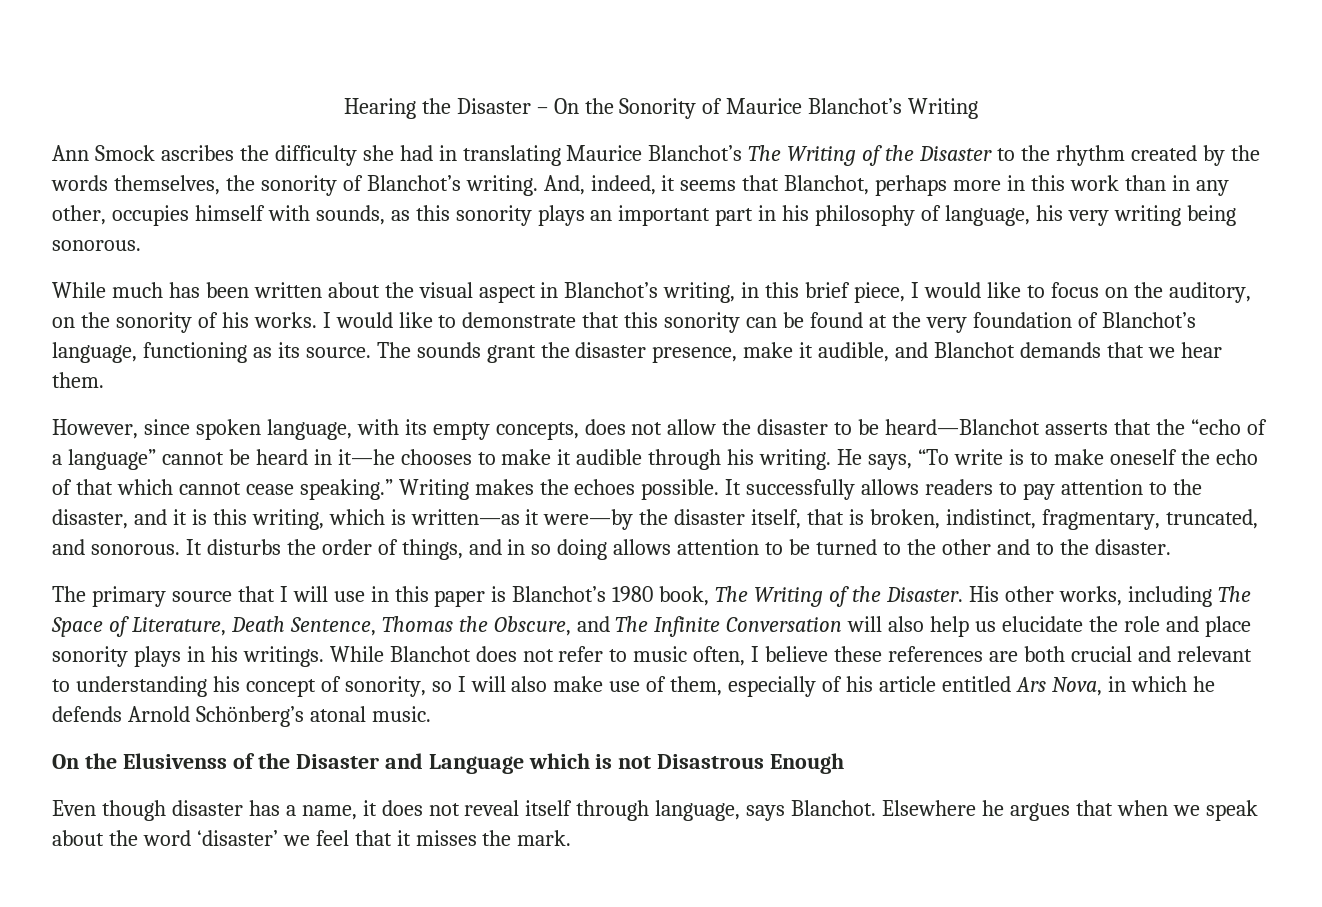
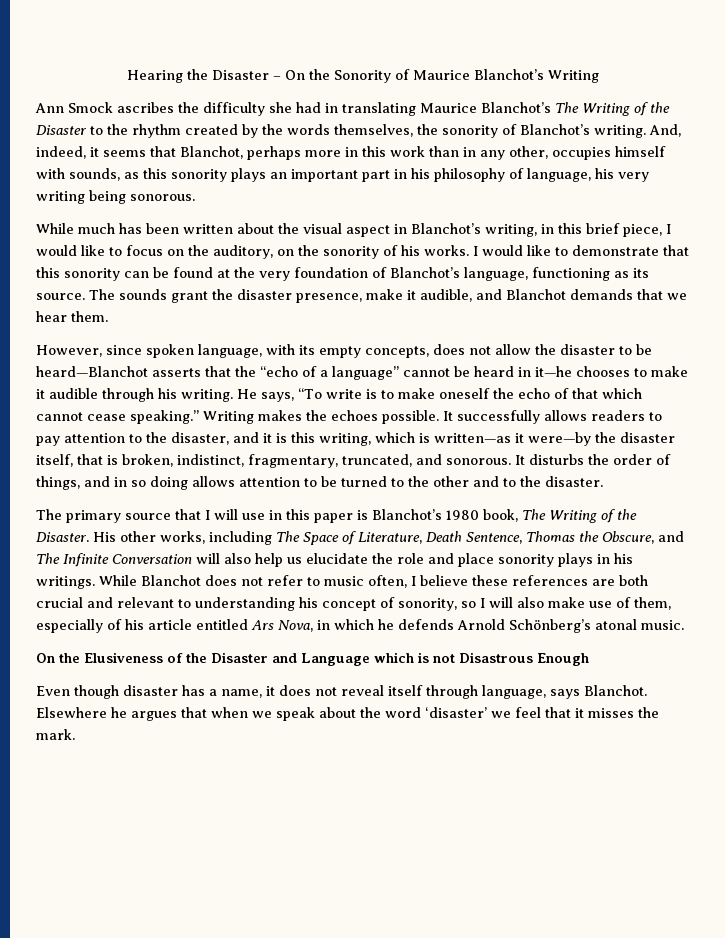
[122,753,227,769] Elusivenss -> [84,652,163,663] Elusiveness

